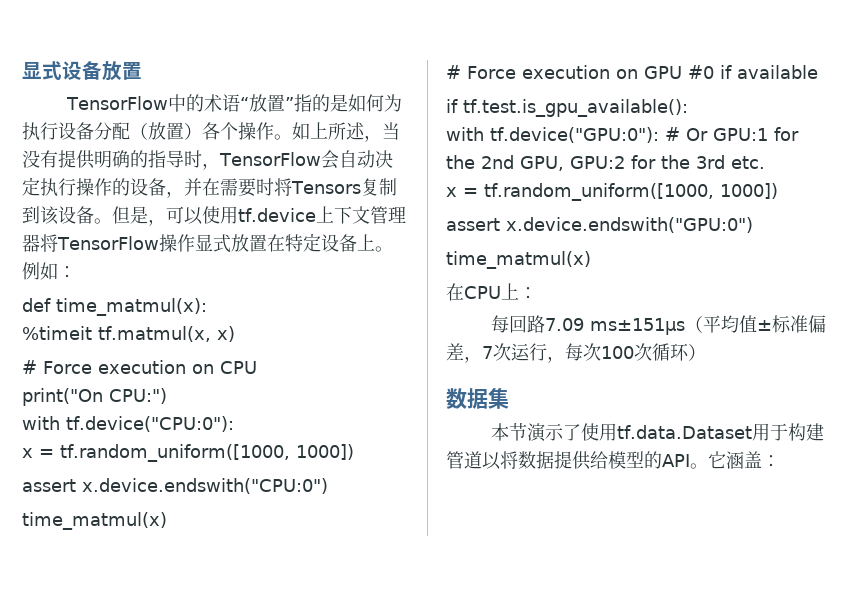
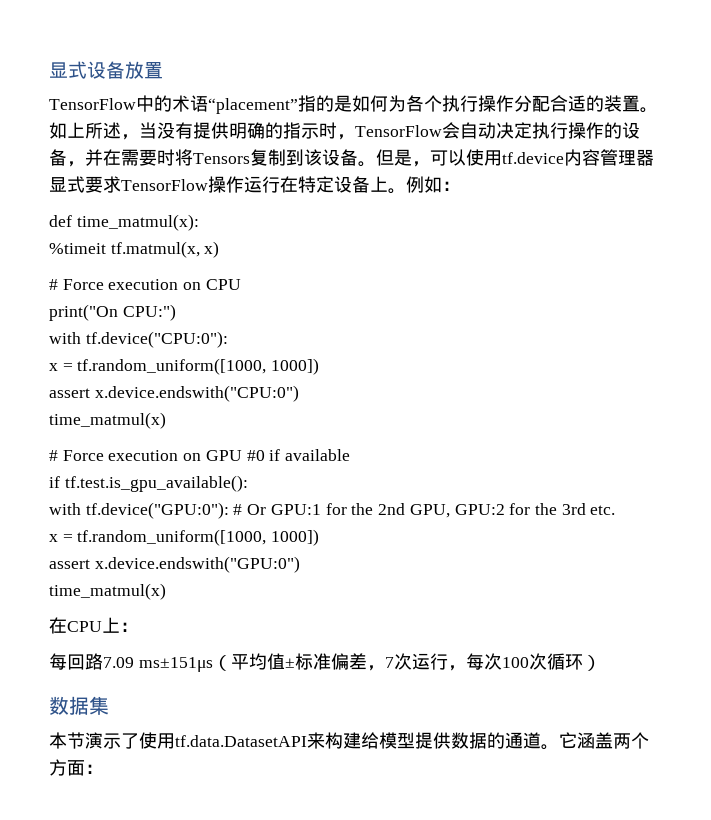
[240,94,403,112] [22,122,274,140] “放置”指的是如何为执行设备分配（放置）各个操作 -> [208,95,640,114] “placement”指的是如何为各个执行操作分配合适的装置
[166,150,184,168] 导 -> [301,123,319,139] 示
[315,206,406,224] [22,234,267,253] 上下文管理器将TensorFlow操作显式放置 -> [564,149,654,166] [49,176,280,193] 内容管理器显式要求TensorFlow操作运行
[617,423,825,441] [446,451,762,470] tf.data.Dataset用于构建管道以将数据提供给模型的API。它涵盖 -> [175,732,649,750] [49,759,85,776] tf.data.DatasetAPI来构建给模型提供数据的通道。它涵盖两个方面

